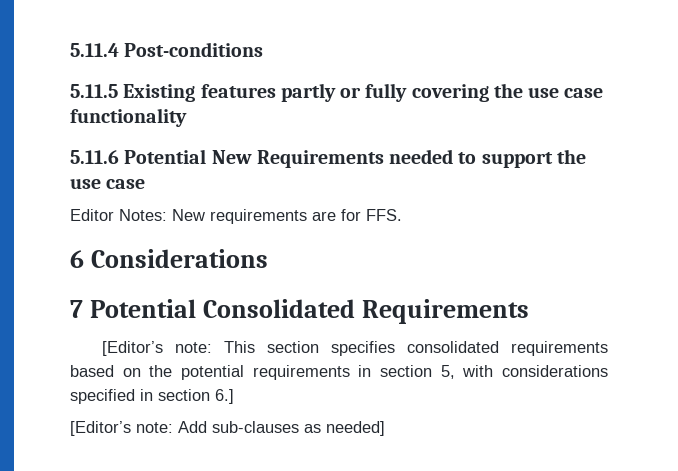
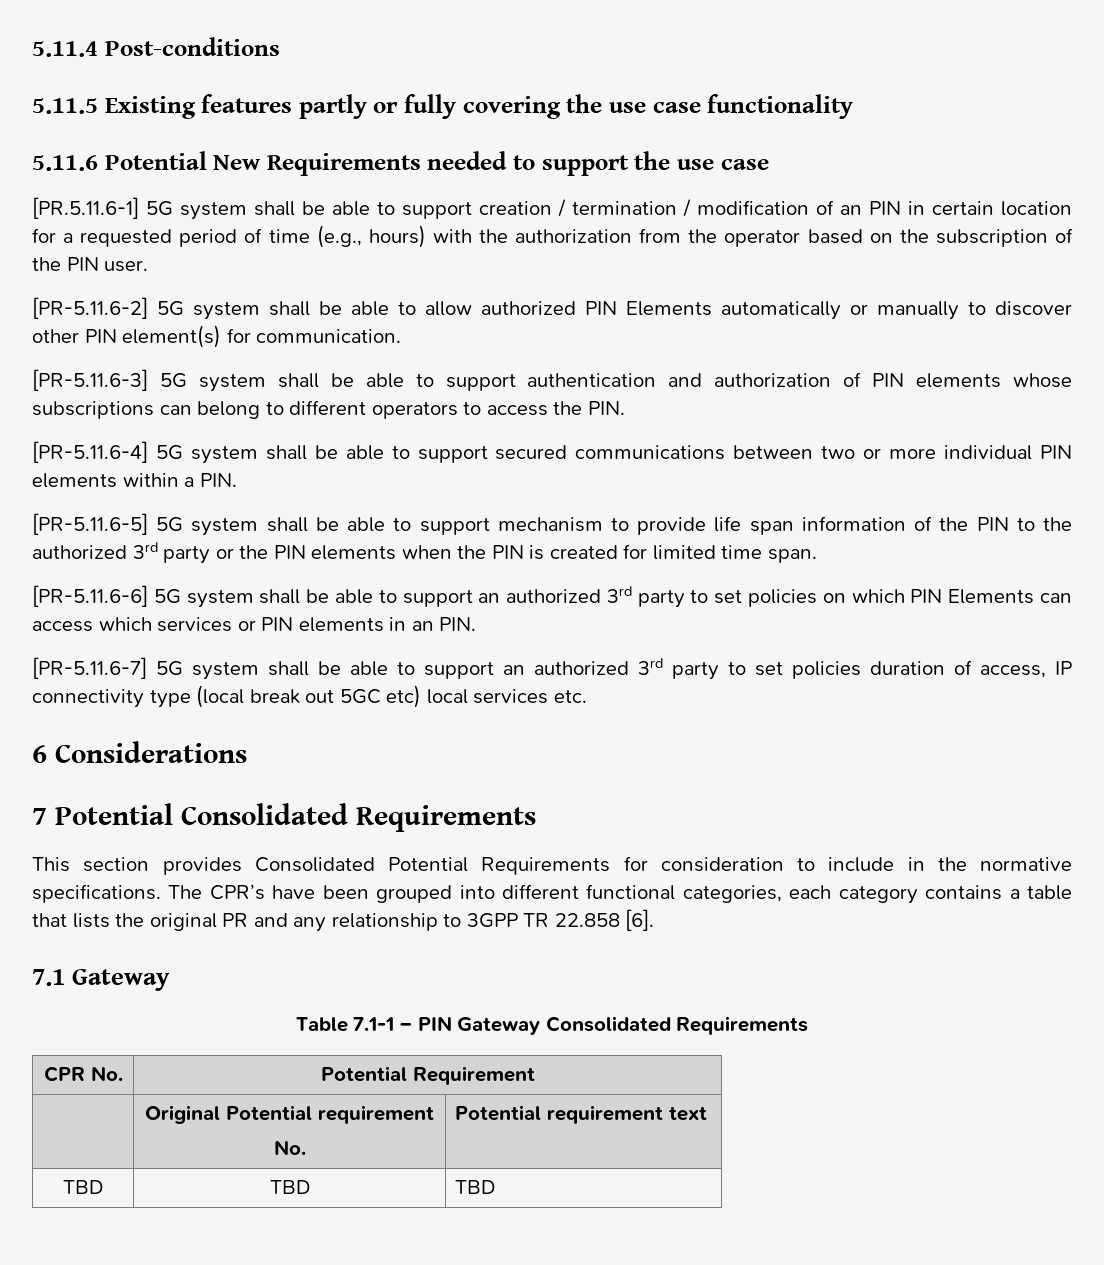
[70,209,402,224] Editor Notes: New requirements are for FFS. -> [32,197,1072,220] [32,225,1073,248] [32,257,149,272] [32,297,1072,320] [32,325,402,348] [32,369,1073,392] [32,400,625,419] [32,441,1072,464] [32,473,237,488] [32,513,1072,536] [32,542,818,564] [32,585,1072,608] [32,617,477,632] [32,657,1072,680] [32,685,587,708] [PR.5.11.6-1] 5G system shall be able to support creation / termination / modification of an PIN in certain location for a requested period of time (e.g., hours) with the authorization from the operator based on the subscription of the PIN user. // [PR-5.11.6-2] 5G system shall be able to allow authorized PIN Elements automatically or manually to discover other PIN element(s) for communication. // [PR-5.11.6-3] 5G system shall be able to support authentication and authorization of PIN elements whose subscriptions can belong to different operators to access the PIN. // [PR-5.11.6-4] 5G system shall be able to support secured communications between two or more individual PIN elements within a PIN. // [PR-5.11.6-5] 5G system shall be able to support mechanism to provide life span information of the PIN to the authorized 3rd party or the PIN elements when the PIN is created for limited time span. // [PR-5.11.6-6] 5G system shall be able to support an authorized 3rd party to set policies on which PIN Elements can access which services or PIN elements in an PIN. // [PR-5.11.6-7] 5G system shall be able to support an authorized 3rd party to set policies duration of access, IP connectivity type (local break out 5GC etc) local services etc.
[101,341,608,356] [70,365,608,380] [70,389,234,404] [70,421,385,436] [Editor’s note: This section specifies consolidated requirements based on the potential requirements in section 5, with considerations specified in section 6.] // [Editor’s note: Add sub-clauses as needed] -> [32,856,1072,875] [32,884,1072,904] [32,909,655,932] [32,969,171,991] [295,1016,809,1035] [43,1066,123,1082] [320,1066,535,1085] [145,1105,434,1124] [273,1140,306,1155] [455,1105,708,1124] [63,1180,103,1194] [269,1180,310,1194] [455,1180,496,1194] This section provides Consolidated Potential Requirements for consideration to include in the normative specifications. The CPR’s have been grouped into different functional categories, each category contains a table that lists the original PR and any relationship to 3GPP TR 22.858 [6]. // 7.1 Gateway // Table 7.1-1 – PIN Gateway Consolidated Requirements // CPR No. | Potential Requirement // | Original Potential requirement // No. | Potential requirement text // TBD | TBD | TBD

